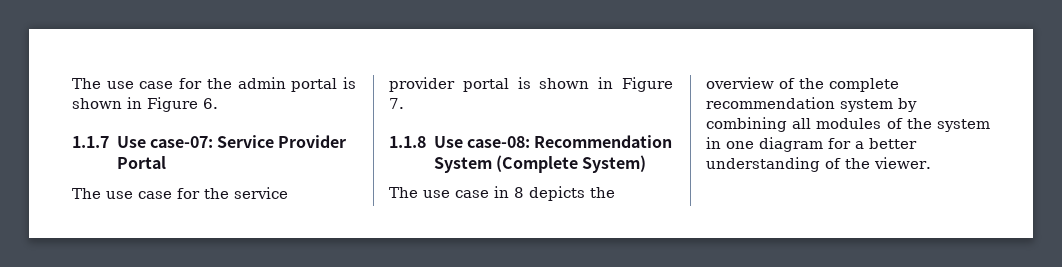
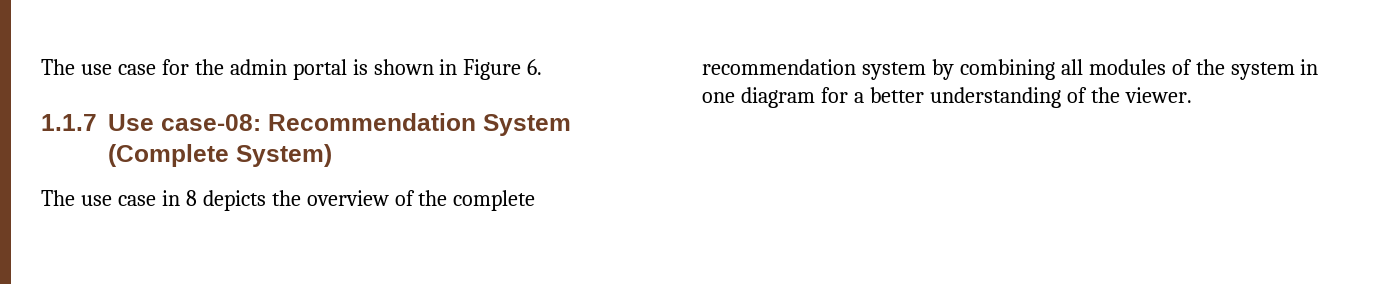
[149,135,347,148] [116,156,166,169] [72,187,288,199] [389,77,673,92] [389,98,404,109] [389,136,463,148] case-07: Service Provider Portal // The use case for the service provider portal is shown in Figure 7. // 1.1.8 Use -> (154, 122) none

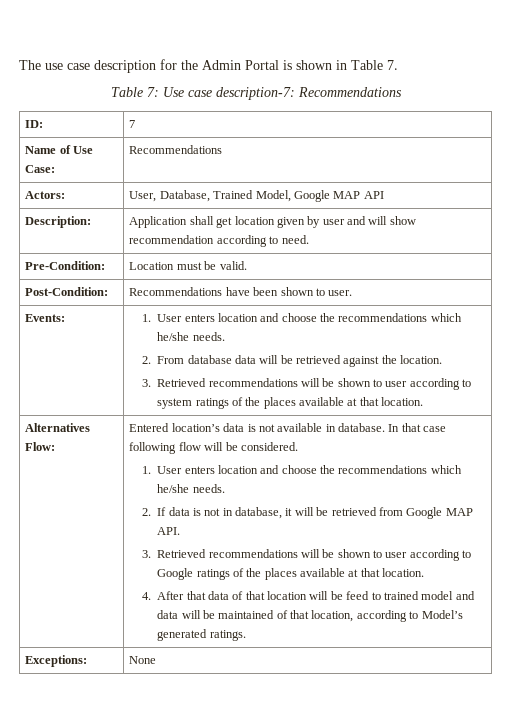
[41,59,156,75] The use case -> [19,60,156,73] The use case description
[229,59,347,80] admin portal -> [202,60,279,70] Admin Portal
[463,59,543,80] [41,113,571,136] [108,144,332,167] [41,190,536,211] [702,59,1319,80] [702,87,1192,108] Figure 6. // 1.1.7 Use case-08: Recommendation System (Complete System) // The use case in 8 depicts the overview of the complete recommendation system by combining all modules of the system in one diagram for a better understanding of the viewer. -> [351,60,398,70] [110,87,402,100] [25,120,44,128] [129,120,136,128] [25,145,94,154] [25,165,56,173] [129,145,223,154] [25,191,66,199] [129,190,384,202] [25,216,92,228] [129,216,416,228] [129,235,309,247] [25,261,106,270] [129,261,247,270] [25,287,109,296] [129,287,353,296] [25,314,66,322] [141,313,462,322] [157,332,225,341] [141,355,443,367] [141,378,472,390] [157,397,424,409] [25,423,91,432] [25,442,56,451] [129,423,447,432] [129,442,298,454] [141,465,462,474] [157,484,225,493] [141,507,473,519] [157,527,181,535] [141,549,472,561] [157,568,425,580] [141,591,475,600] [157,610,463,622] [157,629,246,641] [25,655,88,667] [129,656,157,664] Table 7. // Table 7: Use case description-7: Recommendations // ID: | 7 // Name of Use Case: | Recommendations // Actors: | User, Database, Trained Model, Google MAP API // Description: | Application shall get location given by user and will show recommendation according to need. // Pre-Condition: | Location must be valid. // Post-Condition: | Recommendations have been shown to user. // Events: | 1. User enters location and choose the recommendations which he/she needs. // 2. From database data will be retrieved against the location. // 3. Retrieved recommendations will be shown to user according to system ratings of the places available at that location. // Alternatives Flow: | Entered location’s data is not available in database. In that case following flow will be considered. // 1. User enters location and choose the recommendations which he/she needs. // 2. If data is not in database, it will be retrieved from Google MAP API. // 3. Retrieved recommendations will be shown to user according to Google ratings of the places available at that location. // 4. After that data of that location will be feed to trained model and data will be maintained of that location, according to Model’s generated ratings. // Exceptions: | None

